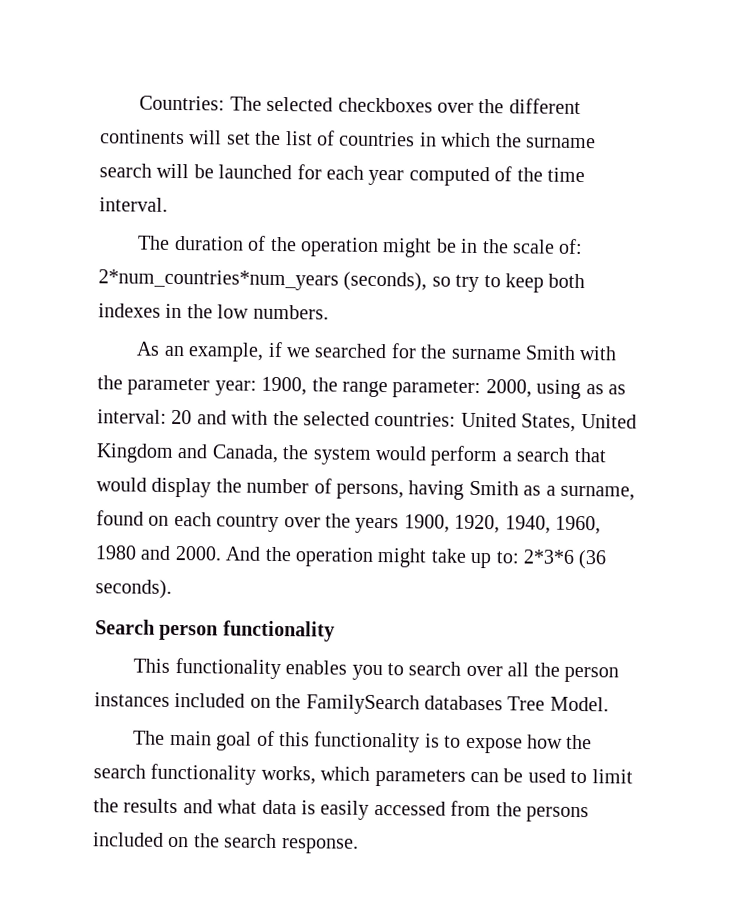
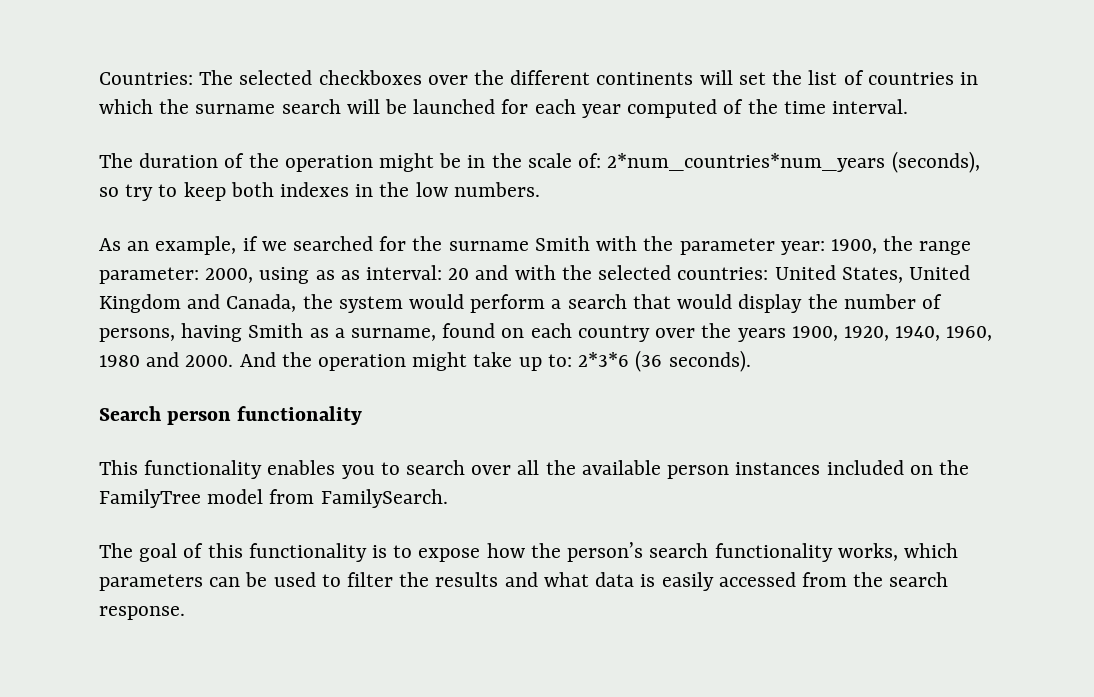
(560, 669) none -> [581,460,661,475] available
[305,694,609,715] [133,730,212,746] FamilySearch databases Tree Model. // The main -> [99,489,448,508] [99,543,133,558] FamilyTree model from FamilySearch. // The
(593, 742) none -> [567,542,644,562] person’s
[591,769,633,784] limit -> [347,572,394,587] filter
[526,806,589,823] [93,832,220,848] persons included on the -> (884, 579) none

